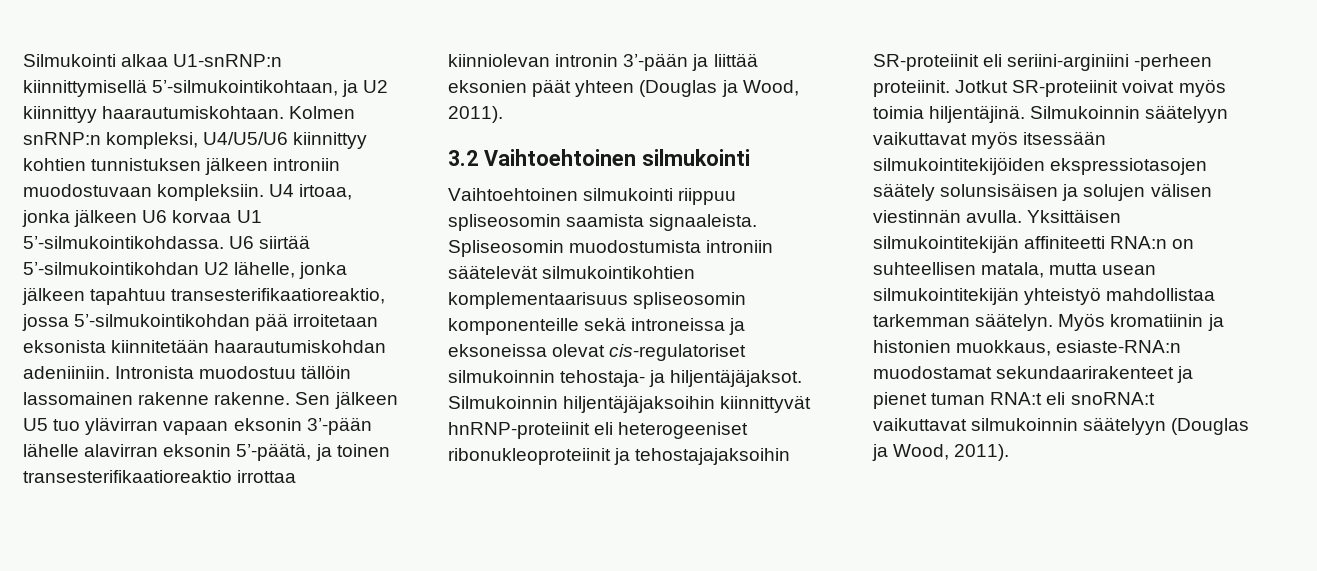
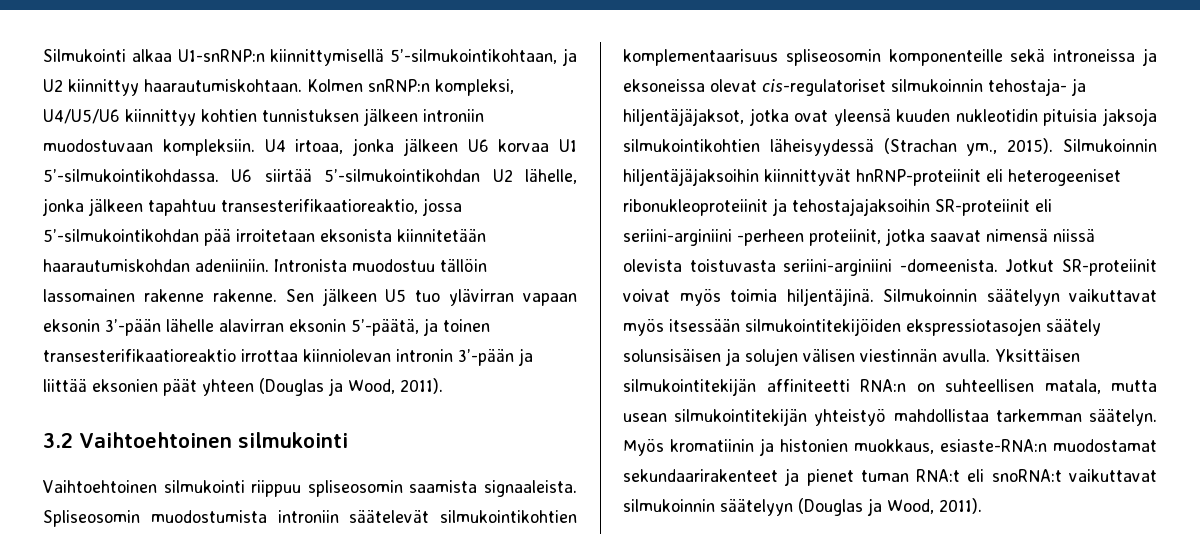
[670,369,803,387] hiljentäjäjaksot. -> [623,108,1157,126] [623,138,1054,156] hiljentäjäjaksot, jotka ovat yleensä kuuden nukleotidin pituisia jaksoja silmukointikohtien läheisyydessä (Strachan ym., 2015).
[873,80,950,97] proteiinit. -> [809,228,1095,246] [623,259,998,276] proteiinit, jotka saavat nimensä niissä olevista toistuvasta seriini-arginiini -domeenista.

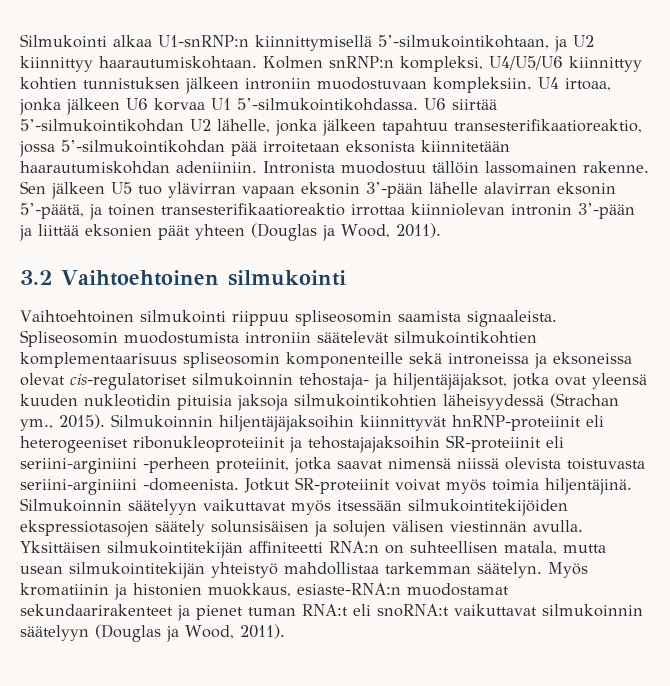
[143,289,204,302] rakenne -> (577, 167) none

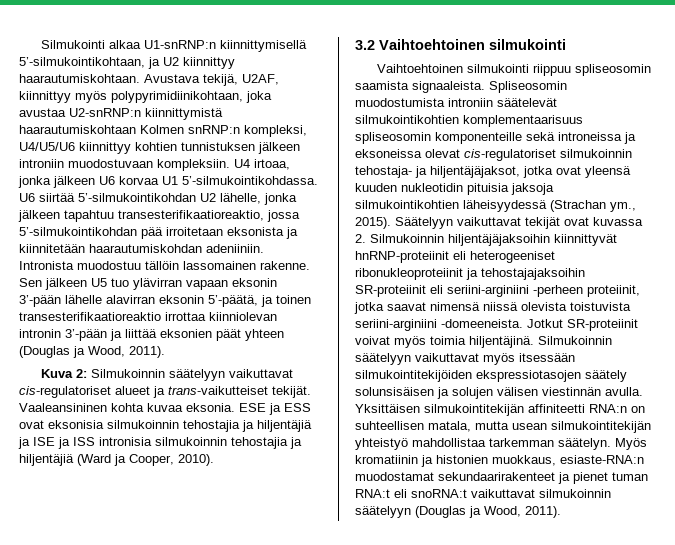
(257, 62) none -> [144,74,279,86] [19,91,272,103] [19,108,223,120] [19,125,136,134] Avustava tekijä, U2AF, kiinnittyy myös polypyrimidiinikohtaan, joka avustaa U2-snRNP:n kiinnittymistä haarautumiskohtaan
(415, 146) none -> [286,227,298,239] ja
(441, 230) none -> [41,369,294,381] [19,386,311,398] [19,403,311,415] [19,420,312,432] [18,437,302,449] [19,454,214,466] // Kuva 2: Silmukoinnin säätelyyn vaikuttavat cis-regulatoriset alueet ja trans-vaikutteiset tekijät. Vaaleansininen kohta kuvaa eksonia. ESE ja ESS ovat eksonisia silmukoinnin tehostajia ja hiljentäjiä ja ISE ja ISS intronisia silmukoinnin tehostajia ja hiljentäjiä (Ward ja Cooper, 2010).
(105, 421) none -> [395,217,643,229] [355,234,366,243] Säätelyyn vaikuttavat tekijät ovat kuvassa 2.
[567,458,645,470] [20,478,239,495] toistuvasta seriini-arginiini -domeenista. -> [570,302,631,311] [355,319,523,331] toistuvista seriini-arginiini -domeeneista.

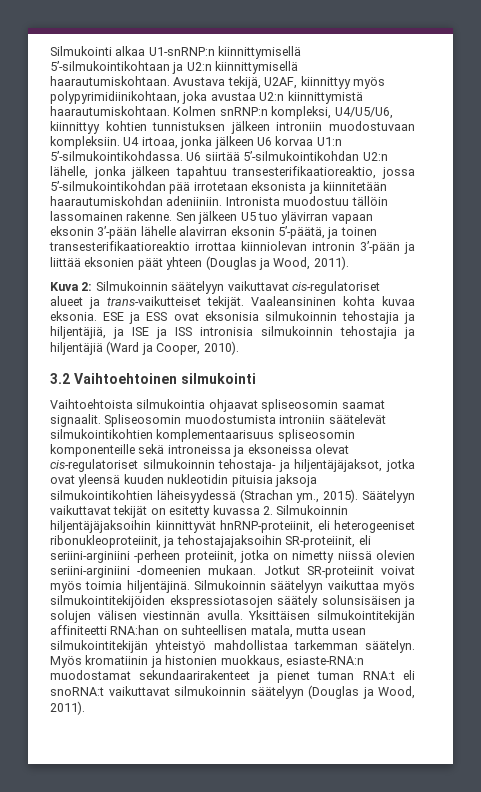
[19,57,235,69] 5’-silmukointikohtaan, ja U2 kiinnittyy -> [50,61,299,74] 5’-silmukointikohtaan ja U2:n kiinnittymisellä
[69,108,223,120] [19,125,136,134] U2-snRNP:n kiinnittymistä haarautumiskohtaan -> [259,91,363,104] [50,106,170,116] U2:n kiinnittymistä haarautumiskohtaan.
[19,142,75,151] U4/U5/U6 -> [334,107,393,119] U4/U5/U6,
[162,176,178,185] U1 -> [316,137,342,146] U1:n
[200,193,216,202] U2 -> [362,152,388,161] U2:n
[166,227,223,236] irroitetaan -> [193,182,248,191] irrotetaan
[257,420,312,432] hiljentäjiä -> [50,326,106,339] hiljentäjiä,
[377,64,652,76] [355,81,485,93] Vaihtoehtoinen silmukointi riippuu spliseosomin saamista signaaleista. -> [50,399,385,412] [50,414,101,427] Vaihtoehtoista silmukointia ohjaavat spliseosomin saamat signaalit.
[564,217,589,226] ovat -> [150,506,211,518] on esitetty
[355,251,449,263] hnRNP-proteiinit -> [220,520,313,533] hnRNP-proteiinit,
[355,268,463,280] ribonukleoproteiinit -> [50,535,161,548] ribonukleoproteiinit,
[355,285,426,297] SR-proteiinit -> [285,536,356,548] SR-proteiinit,
[387,302,631,311] [355,319,523,331] saavat nimensä niissä olevista toistuvista seriini-arginiini -domeeneista. -> [273,550,415,563] [50,565,257,578] on nimetty niissä olevien seriini-arginiini -domeenien mukaan.
[415,353,575,365] vaikuttavat myös itsessään -> [327,580,415,593] vaikuttaa myös
[589,404,627,413] RNA:n -> [110,625,160,635] RNA:han

